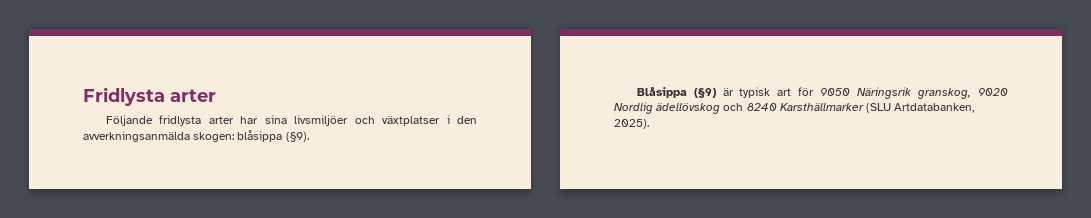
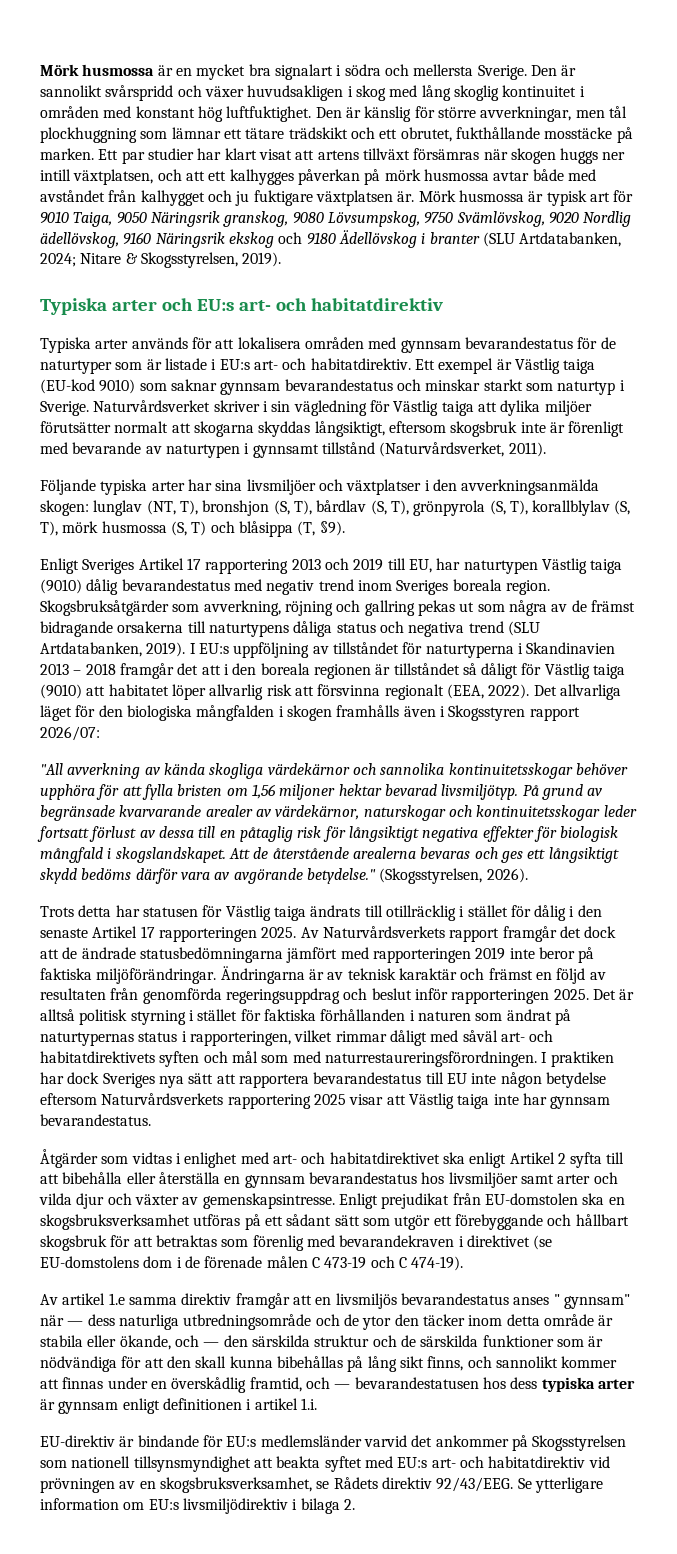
[83,87,216,106] Fridlysta arter -> [40,64,577,80] [40,85,585,101] [40,106,627,122] [40,127,633,143] [40,148,626,164] [40,169,596,185] [40,190,634,206] [40,211,632,227] [40,230,622,248] [40,252,282,268] [40,298,443,315] [40,337,616,353] [40,358,596,374] [40,379,625,395] [40,400,592,416] [40,421,625,437] [40,442,546,458] Mörk husmossa är en mycket bra signalart i södra och mellersta Sverige. Den är sannolikt svårspridd och växer huvudsakligen i skog med lång skoglig kontinuitet i områden med konstant hög luftfuktighet. Den är känslig för större avverkningar, men tål plockhuggning som lämnar ett tätare trädskikt och ett obrutet, fukthållande mosstäcke på marken. Ett par studier har klart visat att artens tillväxt försämras när skogen huggs ner intill växtplatsen, och att ett kalhygges påverkan på mörk husmossa avtar både med avståndet från kalhygget och ju fuktigare växtplatsen är. Mörk husmossa är typisk art för 9010 Taiga, 9050 Näringsrik granskog, 9080 Lövsumpskog, 9750 Svämlövskog, 9020 Nordlig ädellövskog, 9160 Näringsrik ekskog och 9180 Ädellövskog i branter (SLU Artdatabanken, 2024; Nitare & Skogsstyrelsen, 2019). // Typiska arter och EU:s art- och habitatdirektiv // Typiska arter används för att lokalisera områden med gynnsam bevarandestatus för de naturtyper som är listade i EU:s art- och habitatdirektiv. Ett exempel är Västlig taiga (EU-kod 9010) som saknar gynnsam bevarandestatus och minskar starkt som naturtyp i Sverige. Naturvårdsverket skriver i sin vägledning för Västlig taiga att dylika miljöer förutsätter normalt att skogarna skyddas långsiktigt, eftersom skogsbruk inte är förenligt med bevarande av naturtypen i gynnsamt tillstånd (Naturvårdsverket, 2011).
[159,115,202,126] fridlysta -> [100,479,148,495] typiska
[237,130,309,142] [636,86,1008,99] [614,102,975,114] [614,119,649,129] blåsippa (§9). // Blåsippa (§9) är typisk art för 9050 Näringsrik granskog, 9020 Nordlig ädellövskog och 8240 Karsthällmarker (SLU Artdatabanken, 2025). -> [93,500,631,516] [40,521,345,537] [40,558,623,574] [40,579,550,595] [40,600,635,616] [40,621,540,637] [40,642,616,658] [40,663,626,679] [40,684,621,700] [40,705,580,721] [40,726,100,741] [40,763,628,779] [40,784,603,800] [40,805,637,821] [37,826,619,842] [40,847,619,863] [40,868,528,884] [40,905,602,921] [40,926,617,942] [40,947,595,963] [40,966,606,984] [40,988,635,1004] [40,1009,571,1025] [40,1030,554,1046] [40,1051,614,1067] [40,1072,606,1088] [40,1093,611,1109] [40,1114,151,1126] [40,1149,625,1168] [40,1172,618,1188] [39,1193,625,1209] [40,1214,629,1230] [40,1235,553,1251] [40,1256,464,1271] [40,1293,630,1309] [40,1314,614,1330] [40,1335,604,1350] [40,1356,618,1372] [40,1377,635,1393] [40,1398,317,1414] [40,1435,627,1451] [40,1456,610,1472] [40,1477,603,1493] [40,1498,355,1514] lunglav (NT, T), bronshjon (S, T), bårdlav (S, T), grönpyrola (S, T), korallblylav (S, T), mörk husmossa (S, T) och blåsippa (T, §9). // Enligt Sveriges Artikel 17 rapportering 2013 och 2019 till EU, har naturtypen Västlig taiga (9010) dålig bevarandestatus med negativ trend inom Sveriges boreala region. Skogsbruksåtgärder som avverkning, röjning och gallring pekas ut som några av de främst bidragande orsakerna till naturtypens dåliga status och negativa trend (SLU Artdatabanken, 2019). I EU:s uppföljning av tillståndet för naturtyperna i Skandinavien 2013 – 2018 framgår det att i den boreala regionen är tillståndet så dåligt för Västlig taiga (9010) att habitatet löper allvarlig risk att försvinna regionalt (EEA, 2022). Det allvarliga läget för den biologiska mångfalden i skogen framhålls även i Skogsstyren rapport 2026/07: // "All avverkning av kända skogliga värdekärnor och sannolika kontinuitetsskogar behöver upphöra för att fylla bristen om 1,56 miljoner hektar bevarad livsmiljötyp. På grund av begränsade kvarvarande arealer av värdekärnor, naturskogar och kontinuitetsskogar leder fortsatt förlust av dessa till en påtaglig risk för långsiktigt negativa effekter för biologisk mångfald i skogslandskapet. Att de återstående arealerna bevaras och ges ett långsiktigt skydd bedöms därför vara av avgörande betydelse." (Skogsstyrelsen, 2026). // Trots detta har statusen för Västlig taiga ändrats till otillräcklig i stället för dålig i den senaste Artikel 17 rapporteringen 2025. Av Naturvårdsverkets rapport framgår det dock att de ändrade statusbedömningarna jämfört med rapporteringen 2019 inte beror på faktiska miljöförändringar. Ändringarna är av teknisk karaktär och främst en följd av resultaten från genomförda regeringsuppdrag och beslut inför rapporteringen 2025. Det är alltså politisk styrning i stället för faktiska förhållanden i naturen som ändrat på naturtypernas status i rapporteringen, vilket rimmar dåligt med såväl art- och habitatdirektivets syften och mål som med naturrestaureringsförordningen. I praktiken har dock Sveriges nya sätt att rapportera bevarandestatus till EU inte någon betydelse eftersom Naturvårdsverkets rapportering 2025 visar att Västlig taiga inte har gynnsam bevarandestatus. // Åtgärder som vidtas i enlighet med art- och habitatdirektivet ska enligt Artikel 2 syfta till att bibehålla eller återställa en gynnsam bevarandestatus hos livsmiljöer samt arter och vilda djur och växter av gemenskapsintresse. Enligt prejudikat från EU-domstolen ska en skogsbruksverksamhet utföras på ett sådant sätt som utgör ett förebyggande och hållbart skogsbruk för att betraktas som förenlig med bevarandekraven i direktivet (se EU-domstolens dom i de förenade målen C 473-19 och C 474-19). // Av artikel 1.e samma direktiv framgår att en livsmiljös bevarandestatus anses " gynnsam" när — dess naturliga utbredningsområde och de ytor den täcker inom detta område är stabila eller ökande, och — den särskilda struktur och de särskilda funktioner som är nödvändiga för att den skall kunna bibehållas på lång sikt finns, och sannolikt kommer att finnas under en överskådlig framtid, och — bevarandestatusen hos dess typiska arter är gynnsam enligt definitionen i artikel 1.i. // EU-direktiv är bindande för EU:s medlemsländer varvid det ankommer på Skogsstyrelsen som nationell tillsynsmyndighet att beakta syftet med EU:s art- och habitatdirektiv vid prövningen av en skogsbruksverksamhet, se Rådets direktiv 92/43/EEG. Se ytterligare information om EU:s livsmiljödirektiv i bilaga 2.

